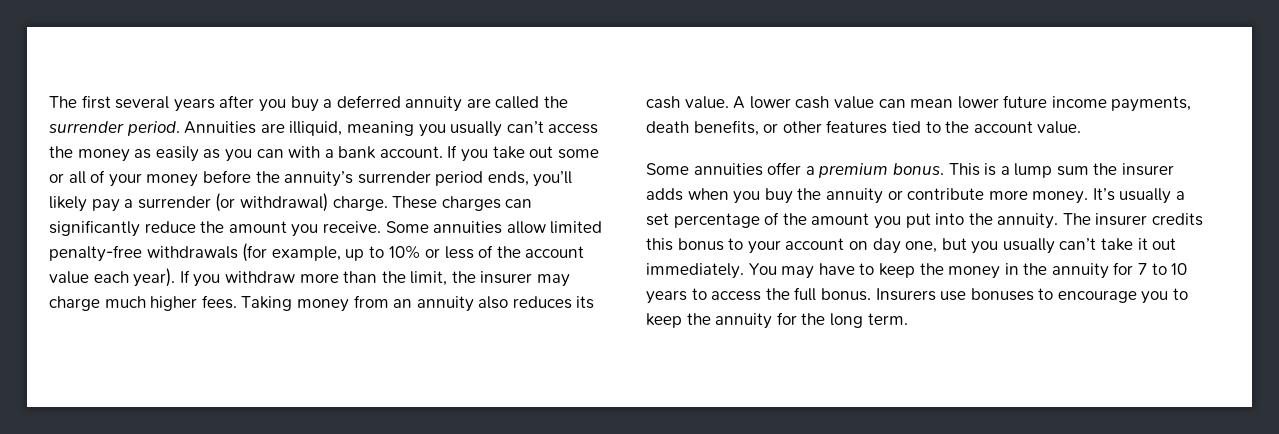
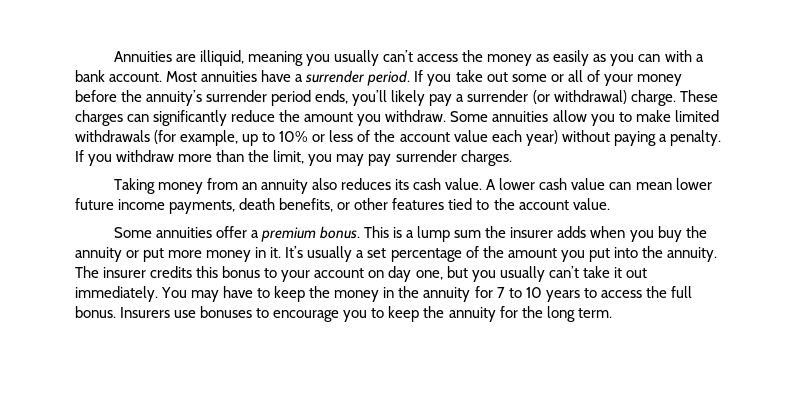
[49,95,569,112] [49,121,180,136] The first several years after you buy a deferred annuity are called the surrender period. -> (113, 56) none
(443, 152) none -> [166,70,411,86] Most annuities have a surrender period.
[322,221,381,233] receive. -> [385,110,447,122] withdraw.
[550,221,603,234] [49,245,142,262] limited penalty-free -> [590,110,719,126] you to make limited
[133,268,176,287] year). -> [525,130,721,146] year) without paying a penalty.
[451,271,571,287] [49,295,237,311] the insurer may charge much higher fees. -> [308,150,512,166] you may pay surrender charges. //
[907,188,1089,204] contribute more money. -> [143,247,282,262] put more money in it.

